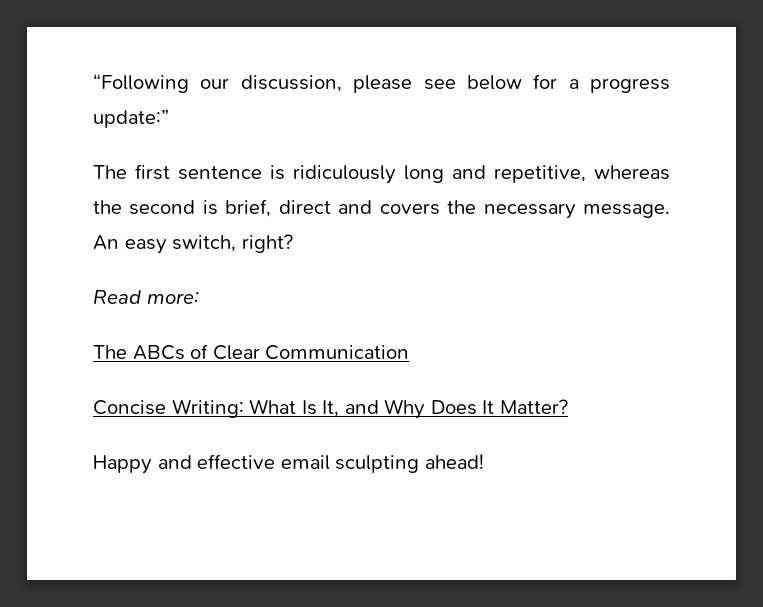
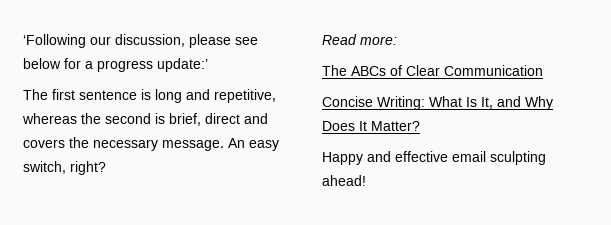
[93,74,189,93] “Following -> [23,34,86,48] ‘Following
[93,109,169,128] update:” -> [157,58,208,72] update:’
[293,165,396,184] ridiculously -> (151, 94) none

